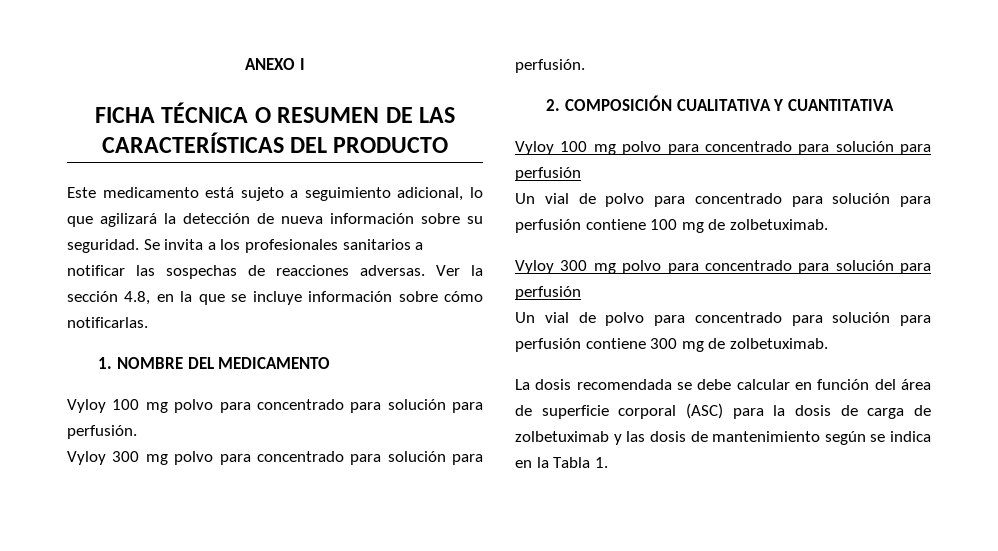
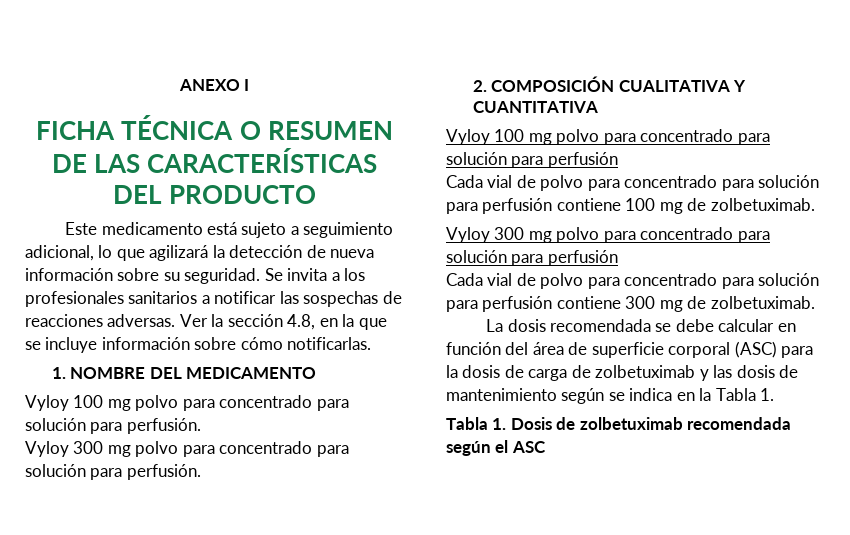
[515,193,535,204] Un -> [446,175,483,188] Cada
[515,312,535,323] Un -> [446,273,483,286] Cada
(608, 462) none -> [446,417,792,430] [446,440,546,456] // Tabla 1. Dosis de zolbetuximab recomendada según el ASC

